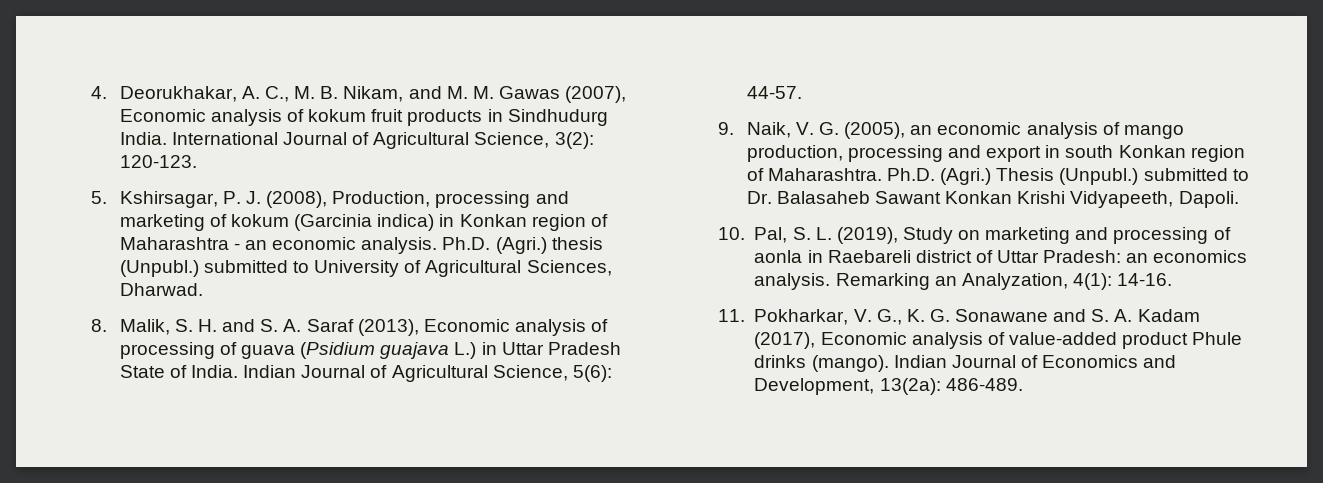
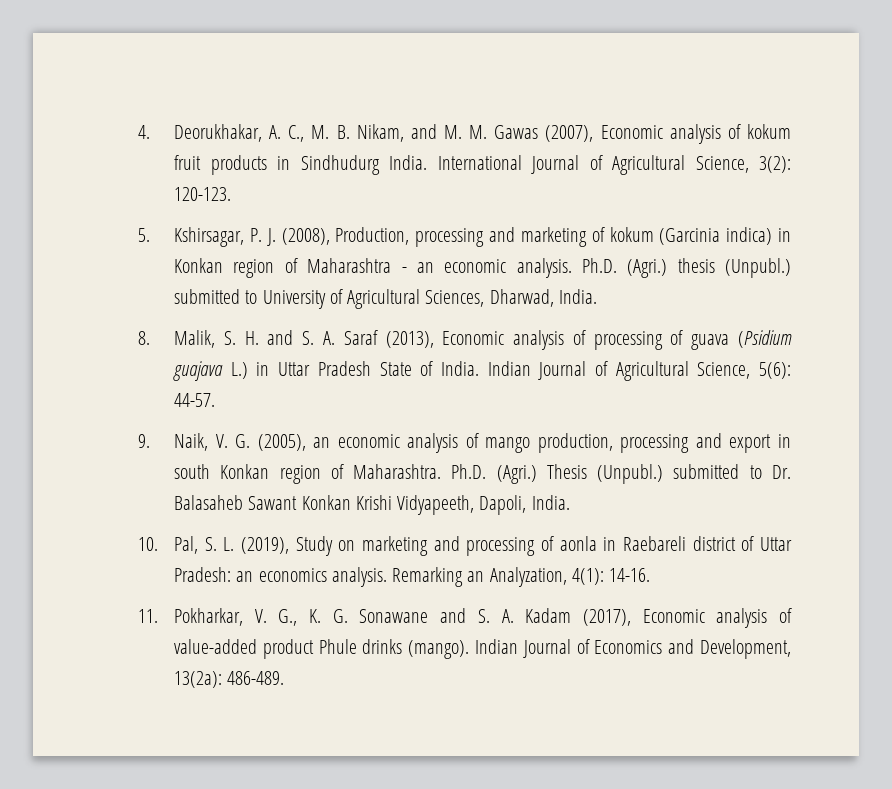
[119,283,203,296] Dharwad. -> [489,289,597,307] Dharwad, India.
[1178,191,1239,208] Dapoli. -> [479,495,570,515] Dapoli, India.

